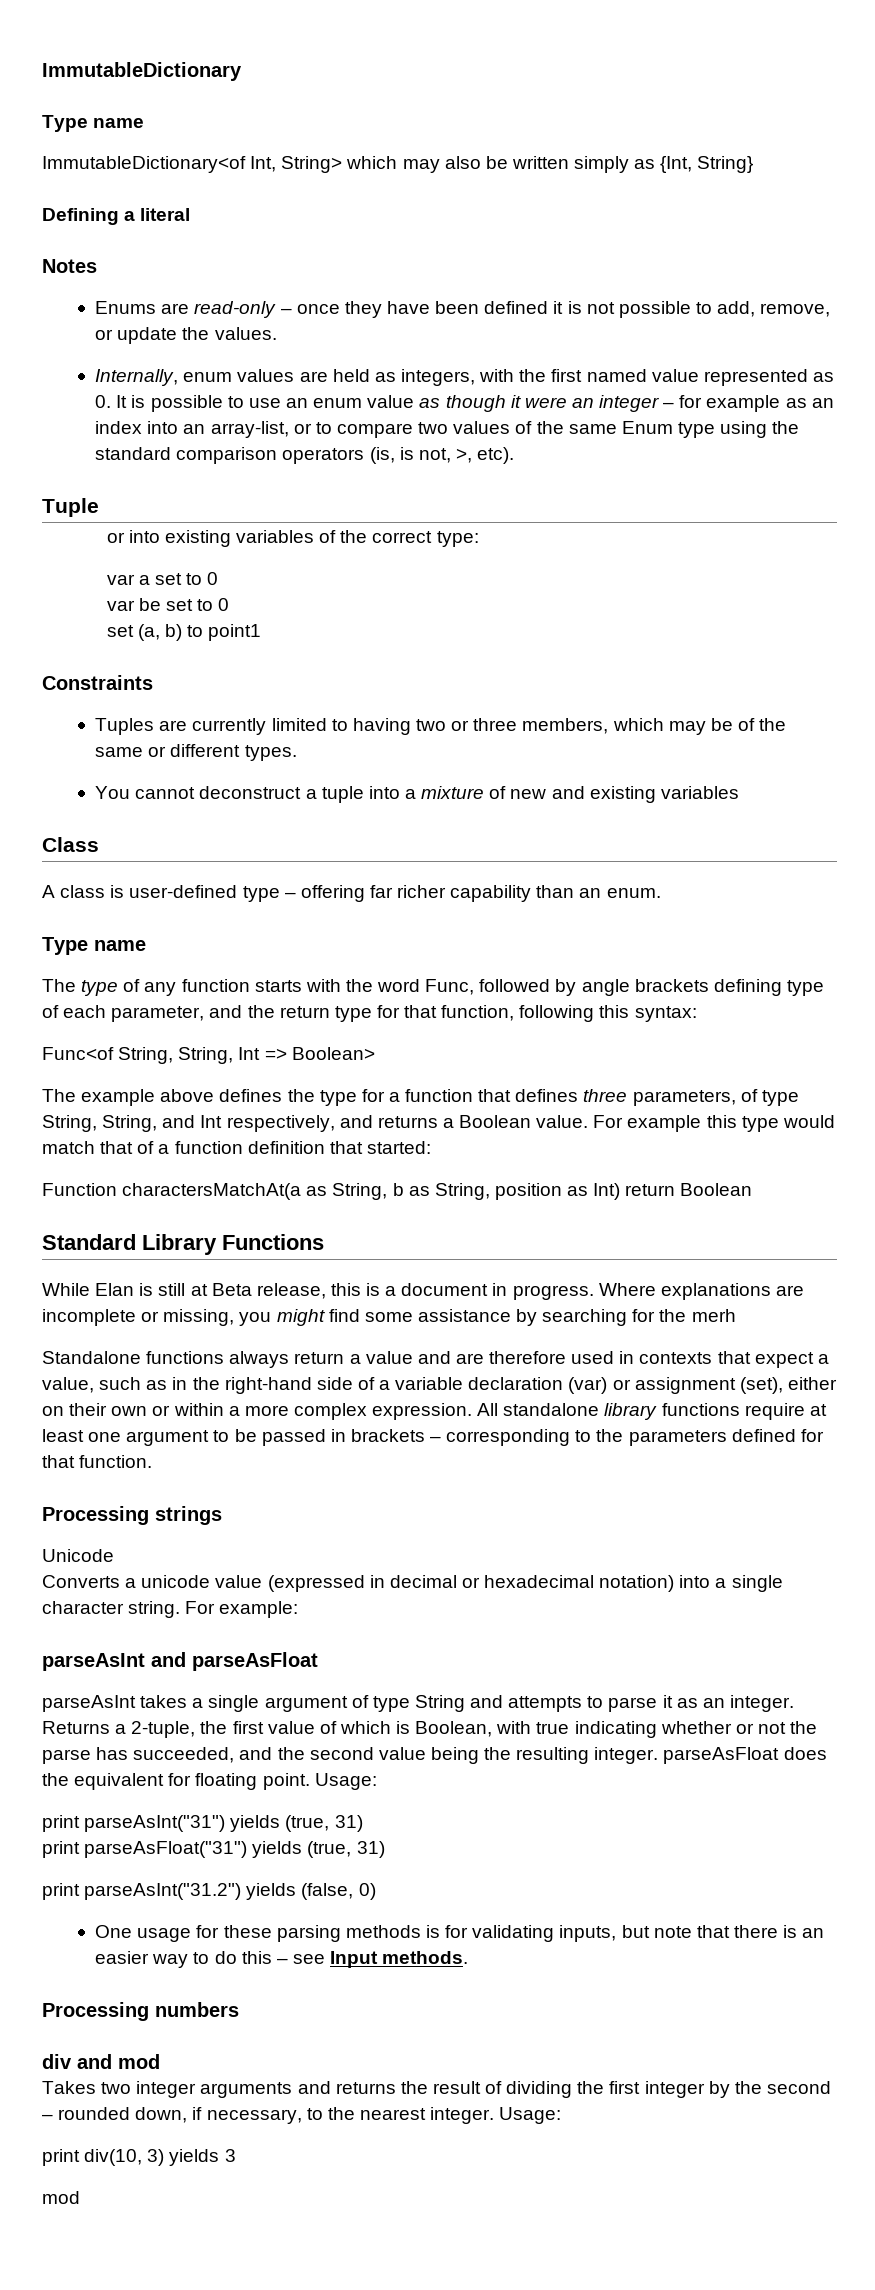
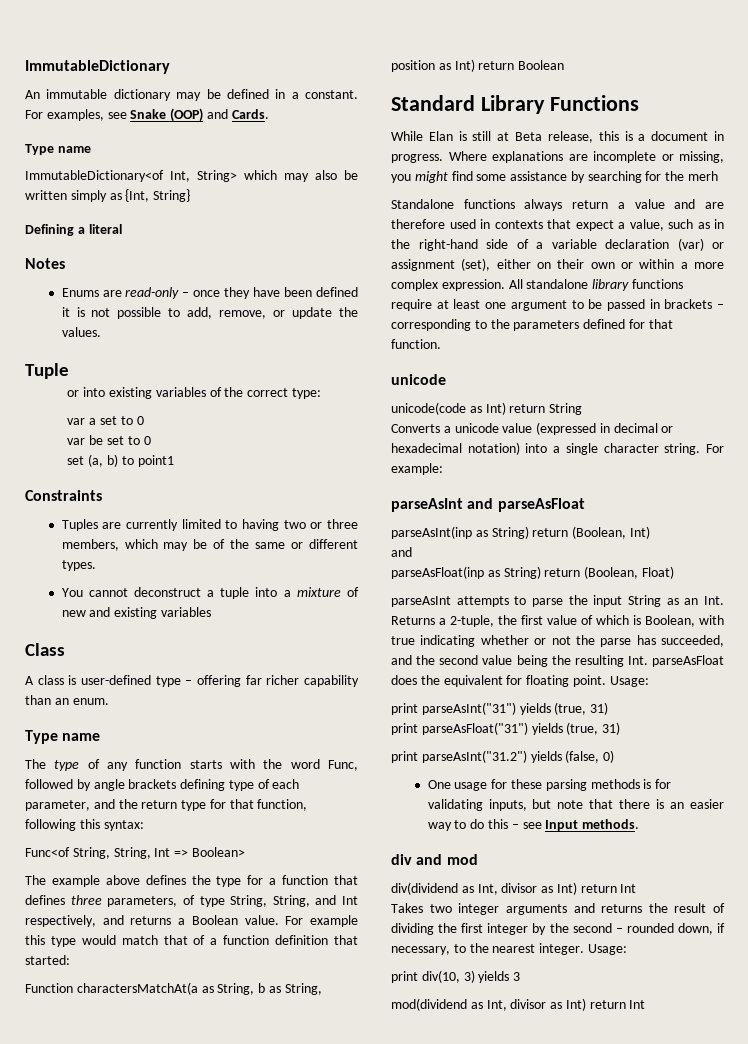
(242, 71) none -> [25,89,358,101] [25,108,269,122] // An immutable dictionary may be defined in a constant. For examples, see Snake (OOP) and Cards.
[95,369,834,386] [95,395,834,412] [95,421,800,438] [95,447,515,464] // Internally, enum values are held as integers, with the first named value represented as 0. It is possible to use an enum value as though it were an integer – for example as an index into an array-list, or to compare two values of the same Enum type using the standard comparison operators (is, is not, >, etc). -> (101, 332) none
[42,1506,222,1525] [42,1549,114,1562] Processing strings // Unicode -> [391,374,446,385] [391,402,583,415] unicode // unicode(code as Int) return String
[42,1695,794,1712] parseAsInt takes a single argument of type String and attempts to parse it as an integer. -> [391,526,650,539] [391,547,412,557] [391,566,674,579] [391,595,724,607] parseAsInt(inp as String) return (Boolean, Int) // and // parseAsFloat(inp as String) return (Boolean, Float) // parseAsInt attempts to parse the input String as an Int.
[594,1747,659,1764] integer. -> [627,656,648,665] Int.
[42,2002,239,2021] // Processing numbers -> (640, 824) none
(160, 2061) none -> [391,882,637,895] // div(dividend as Int, divisor as Int) return Int
[42,2191,80,2204] mod -> [391,998,646,1011] mod(dividend as Int, divisor as Int) return Int

